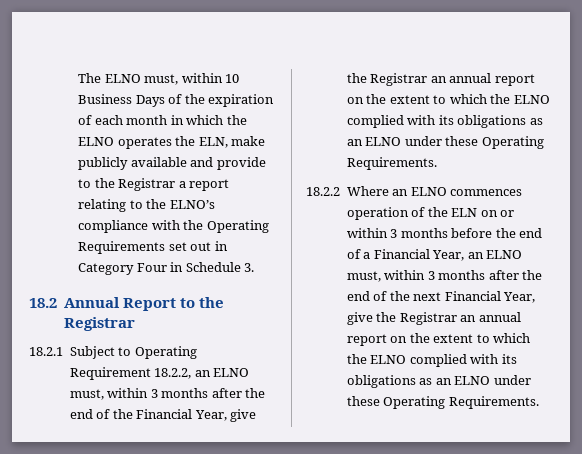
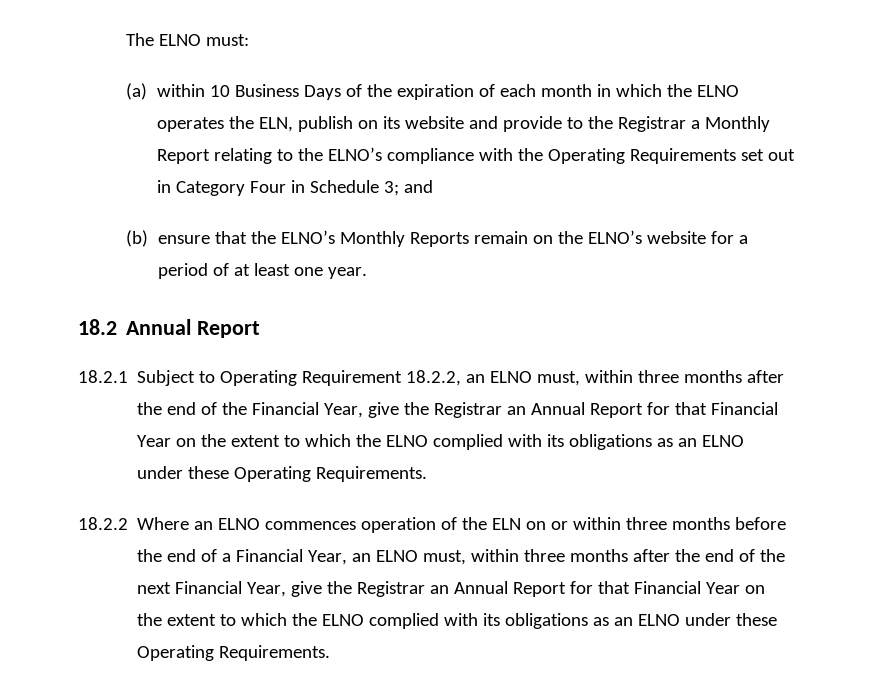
[144,74,179,85] must, -> [206,34,250,46] [126,83,148,100] must: // (a)
[231,136,266,146] [78,157,187,170] make publicly available -> [297,116,464,132] publish on its website
[189,179,230,191] report -> [704,116,770,132] [156,149,210,164] Monthly Report
[244,263,255,272] 3. -> [383,180,433,196] [126,230,748,247] [157,263,367,279] 3; and // (b) ensure that the ELNO’s Monthly Reports remain on the ELNO’s website for a period of at least one year.
[179,297,224,308] [63,317,135,331] to the Registrar -> (261, 329) none
[150,389,158,398] 3 -> [638,370,680,383] three
[449,73,535,86] annual report -> [531,402,779,418] [137,435,172,447] Annual Report for that Financial Year
[390,229,398,238] 3 -> [626,517,668,530] three
[427,271,435,280] 3 -> [524,549,566,562] three
[478,312,521,322] [346,334,387,346] annual report -> [454,581,741,597] Annual Report for that Financial Year

